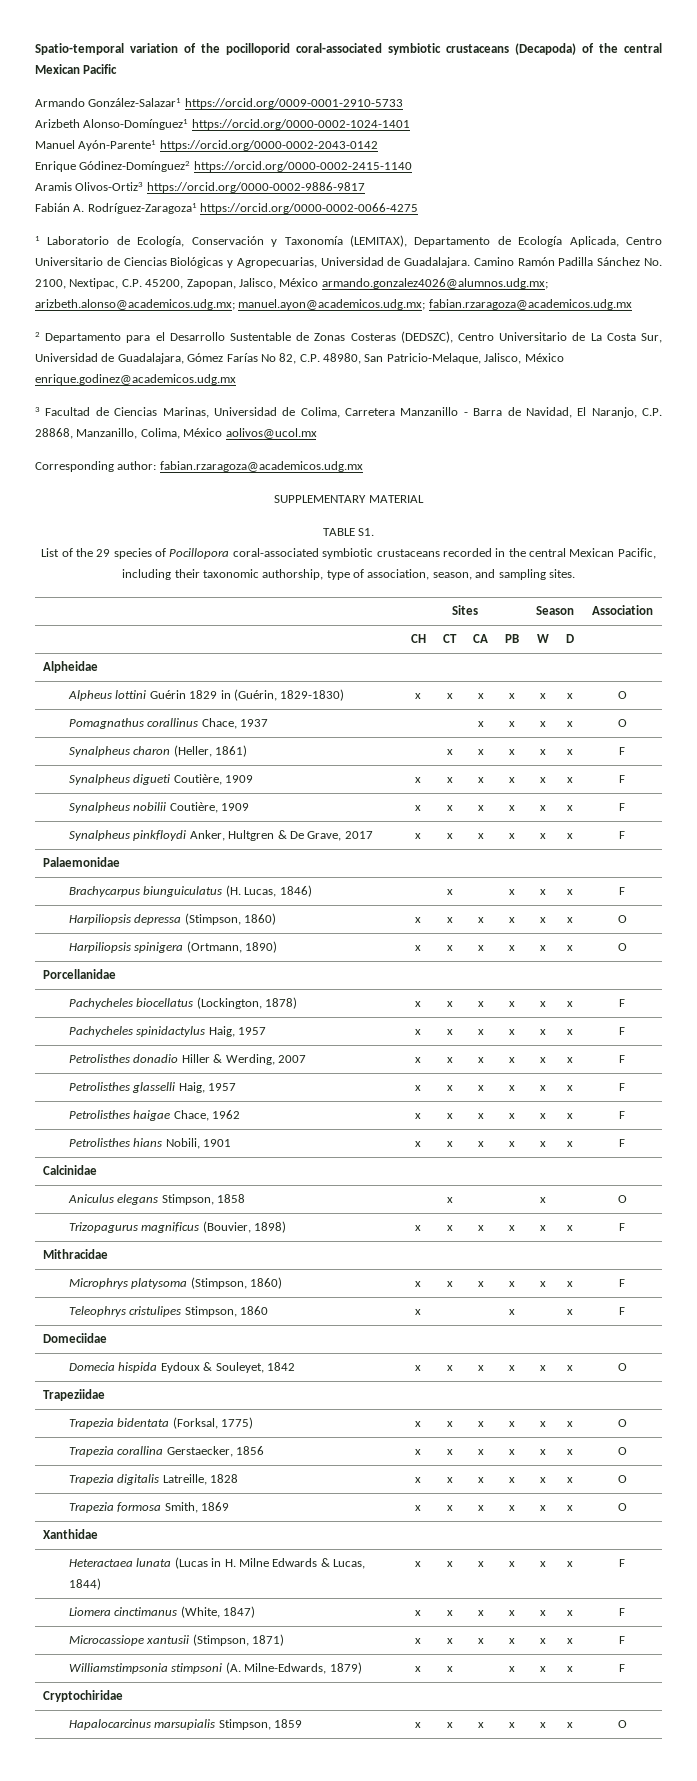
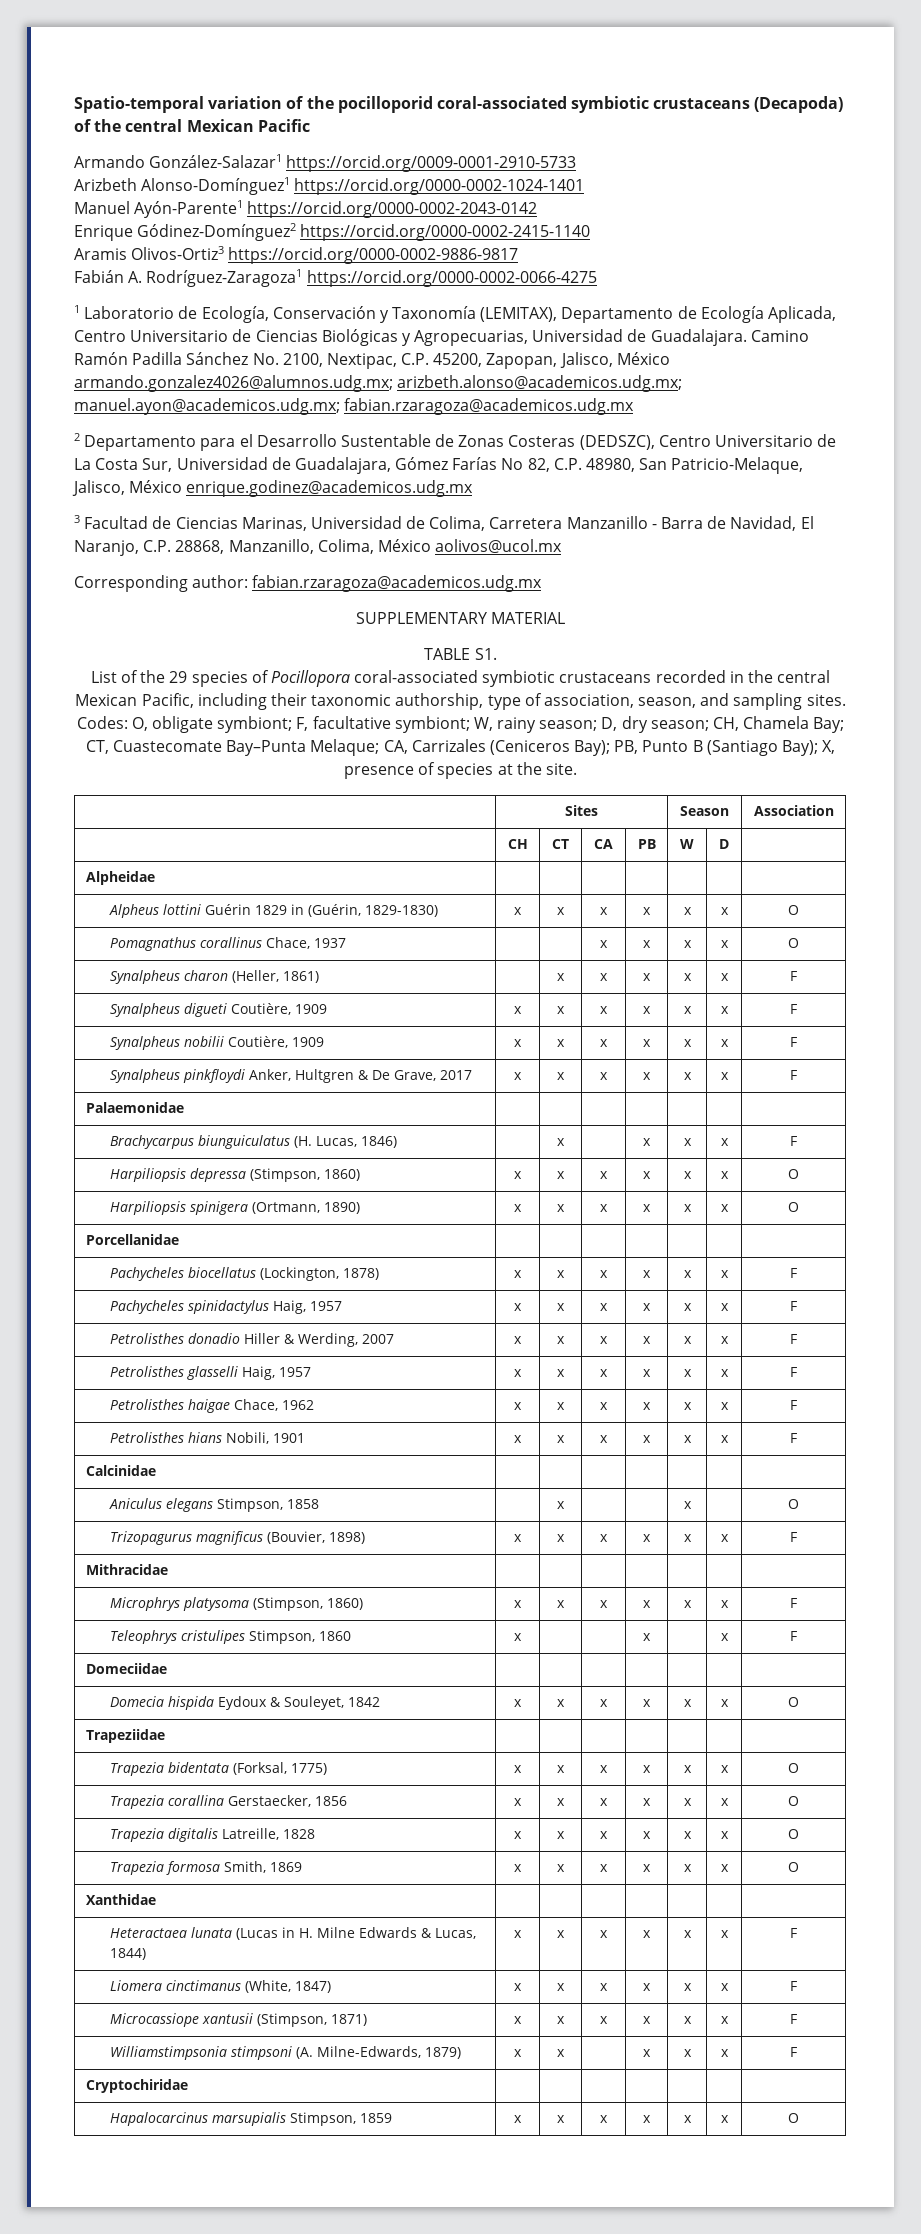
(575, 573) none -> [76,716,845,733] [85,739,836,756] [344,762,577,779] Codes: O, obligate symbiont; F, facultative symbiont; W, rainy season; D, dry season; CH, Chamela Bay; CT, Cuastecomate Bay–Punta Melaque; CA, Carrizales (Ceniceros Bay); PB, Punto B (Santiago Bay); X, presence of species at the site.

